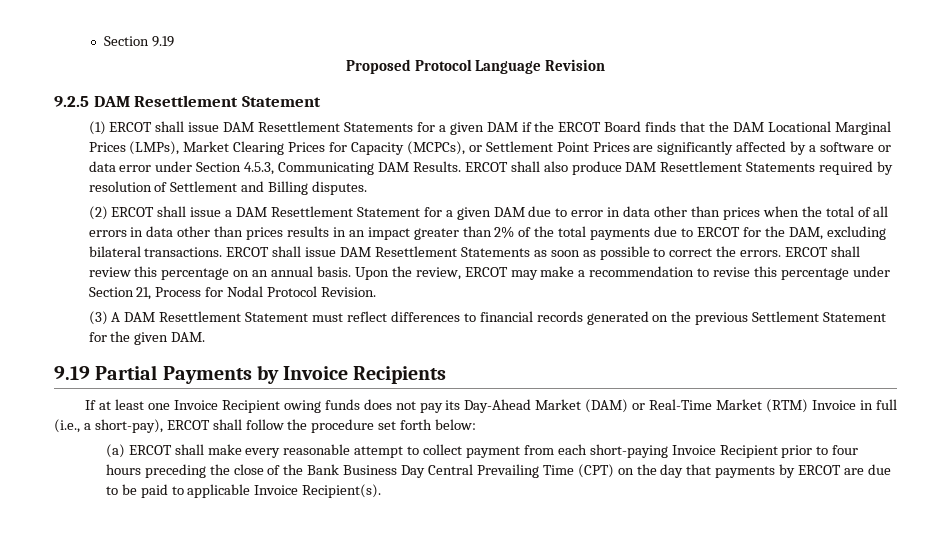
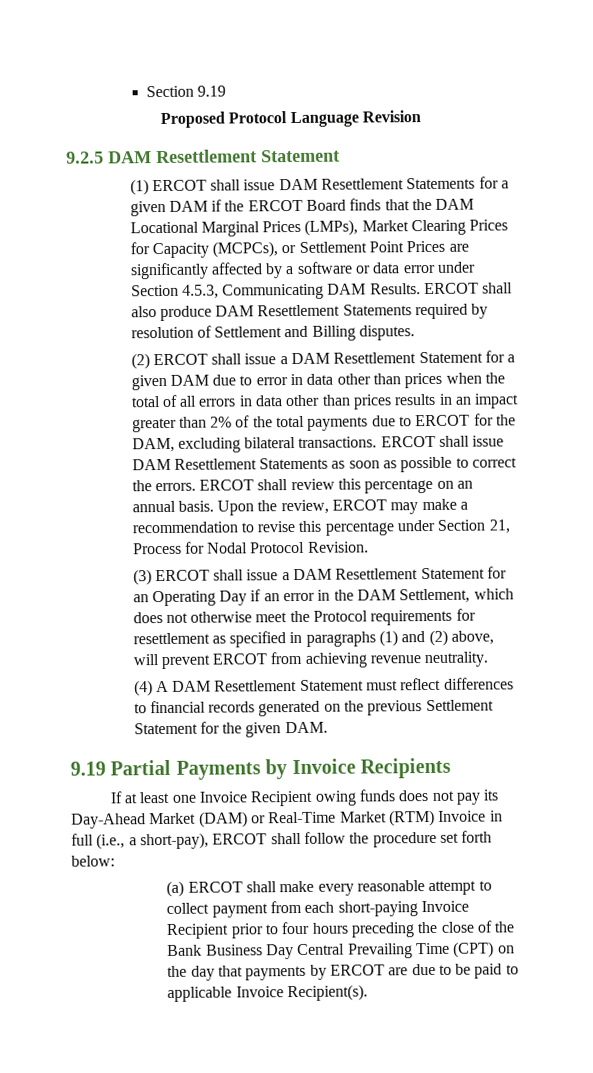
(108, 318) none -> [154,566,508,582] [132,588,514,607] [132,608,476,626] [132,629,495,648] [132,651,489,670] [133,680,153,697] ERCOT shall issue a DAM Resettlement Statement for an Operating Day if an error in the DAM Settlement, which does not otherwise meet the Protocol requirements for resettlement as specified in paragraphs (1) and (2) above, will prevent ERCOT from achieving revenue neutrality. // (4)

